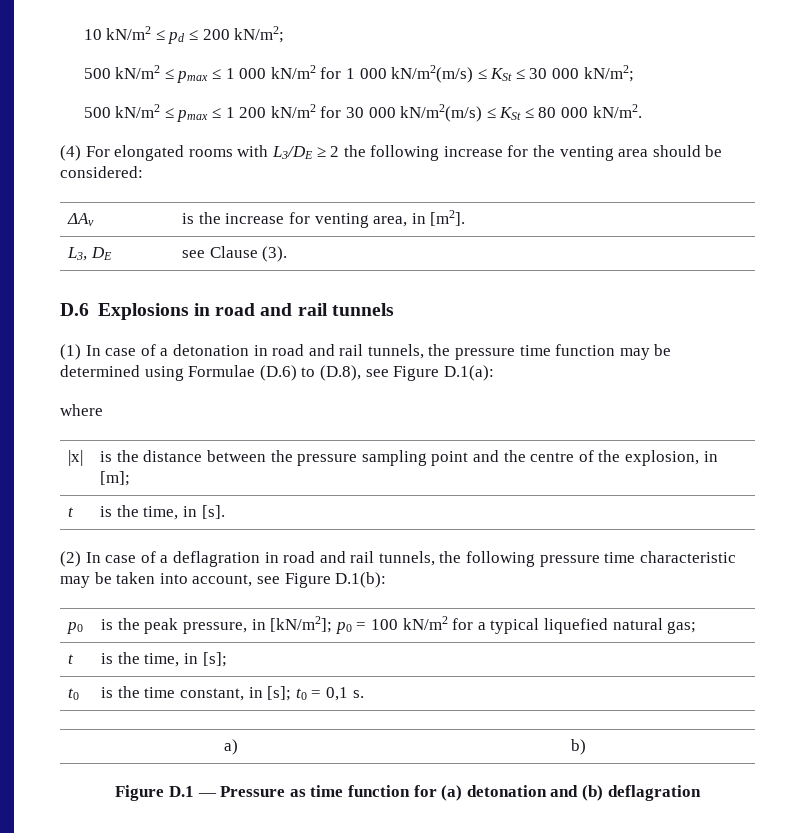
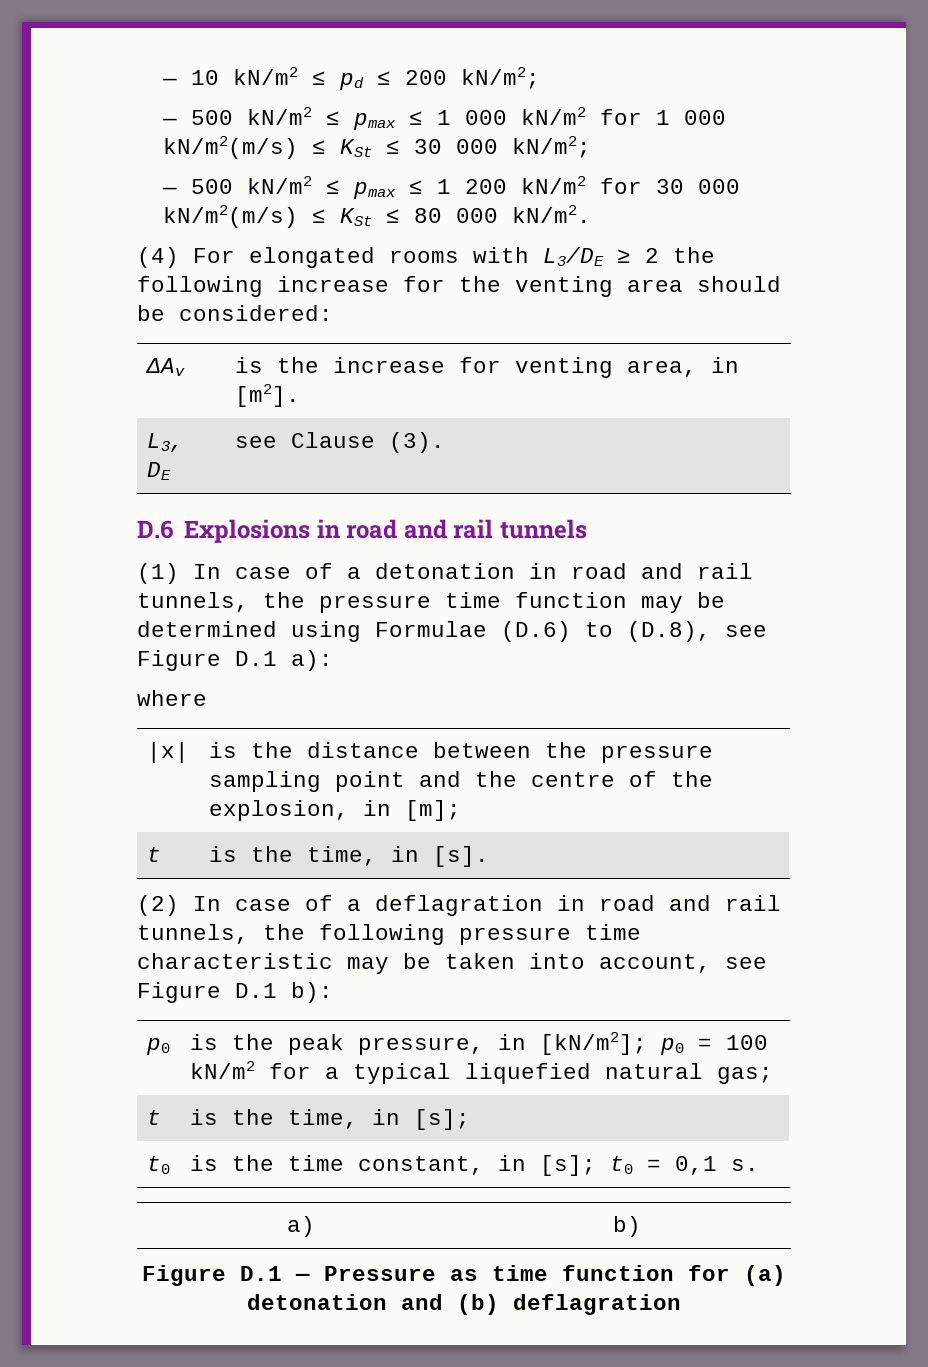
(83, 34) none -> [161,78,177,85] —
(285, 34) none -> [161,118,177,125] —
(634, 73) none -> [161,187,177,194] —
[443,365,494,381] D.1(a): -> [235,650,333,671] D.1 a):
[335,572,387,588] D.1(b): -> [235,982,333,1003] D.1 b):

